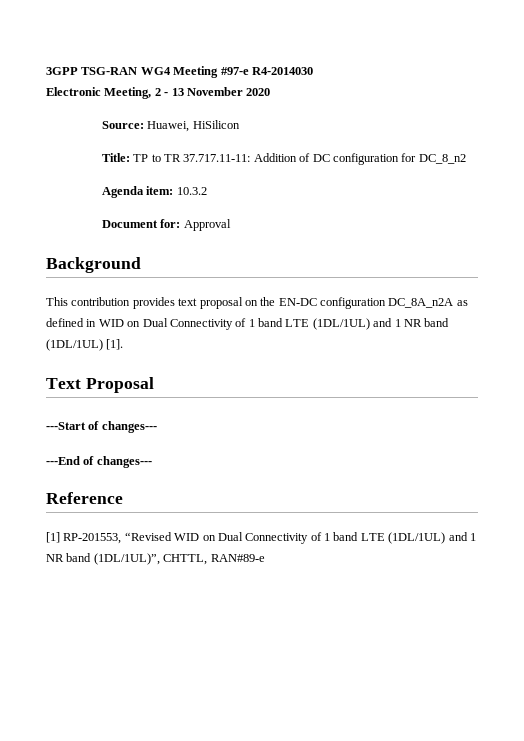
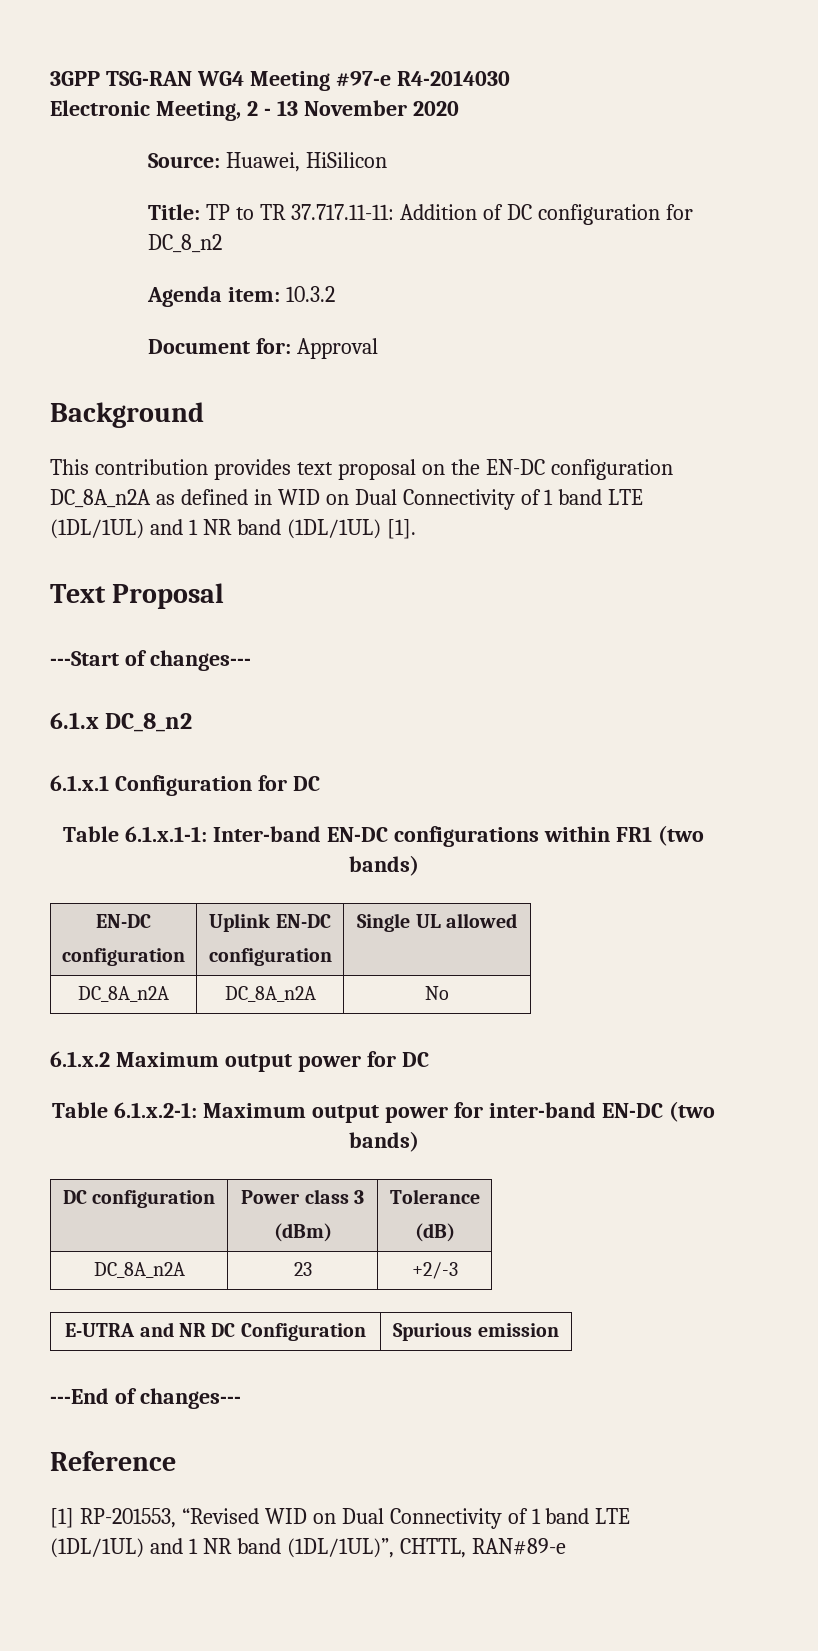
(157, 427) none -> [50,712,193,732] [50,775,320,796] [63,825,704,847] [348,855,419,876] [96,914,151,928] [62,948,185,966] [209,913,331,932] [208,948,332,966] [357,913,517,932] [78,986,169,1002] [224,986,316,1002] [425,986,449,1000] [50,1051,429,1072] [52,1101,715,1123] [348,1131,419,1152] [62,1190,216,1208] [241,1189,364,1204] [273,1223,332,1242] [389,1189,480,1204] [414,1223,455,1242] [93,1262,185,1278] [293,1262,312,1276] [411,1262,458,1279] [65,1322,366,1341] [393,1323,559,1341] // 6.1.x DC_8_n2 // 6.1.x.1 Configuration for DC // Table 6.1.x.1-1: Inter-band EN-DC configurations within FR1 (two bands) // EN-DC // configuration | Uplink EN-DC // configuration | Single UL allowed // DC_8A_n2A | DC_8A_n2A | No // 6.1.x.2 Maximum output power for DC // Table 6.1.x.2-1: Maximum output power for inter-band EN-DC (two bands) // DC configuration | Power class 3 // (dBm) | Tolerance // (dB) // DC_8A_n2A | 23 | +2/-3 // E-UTRA and NR DC Configuration | Spurious emission

